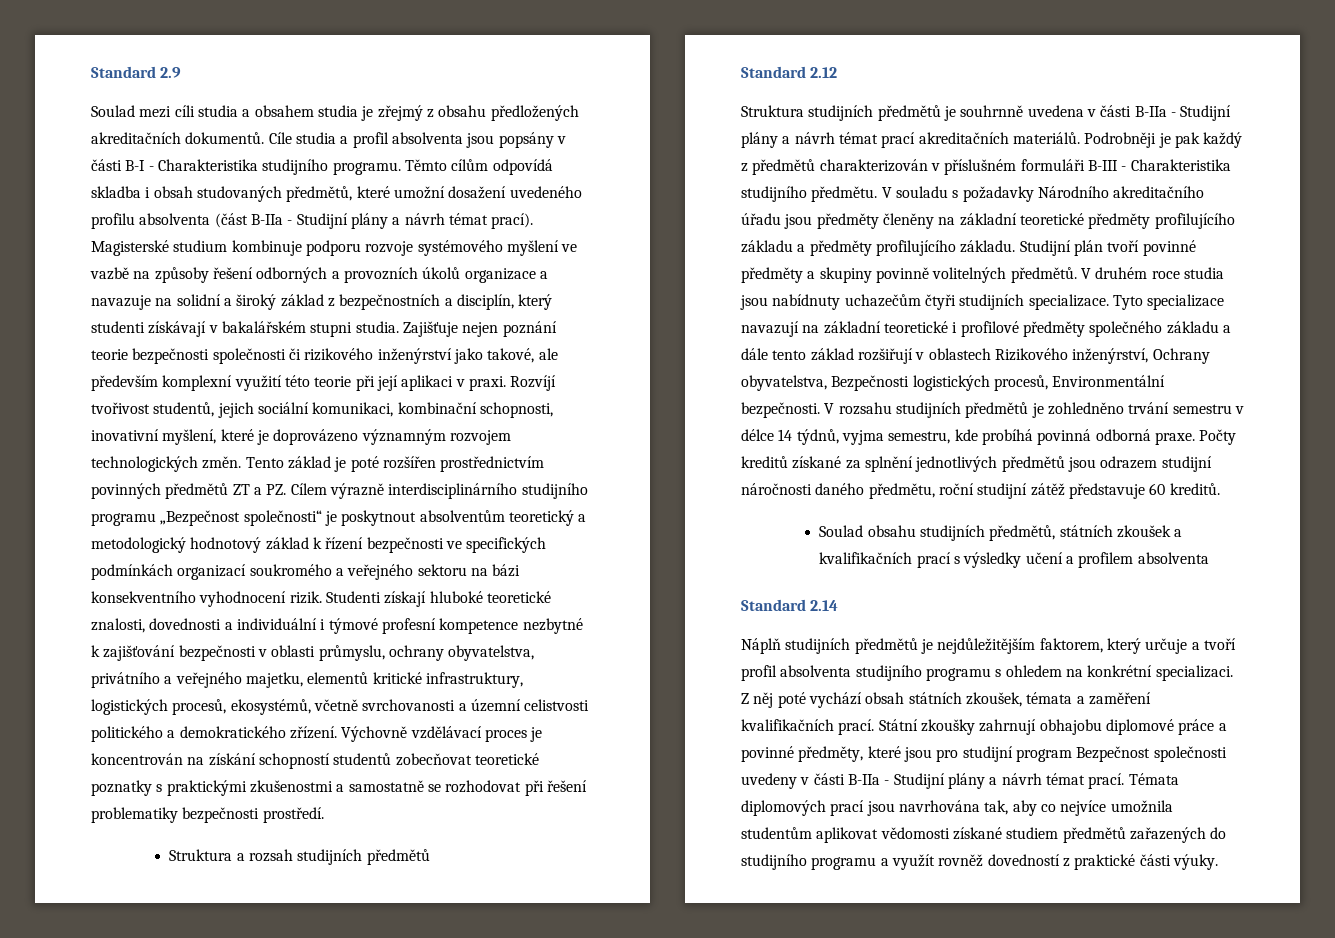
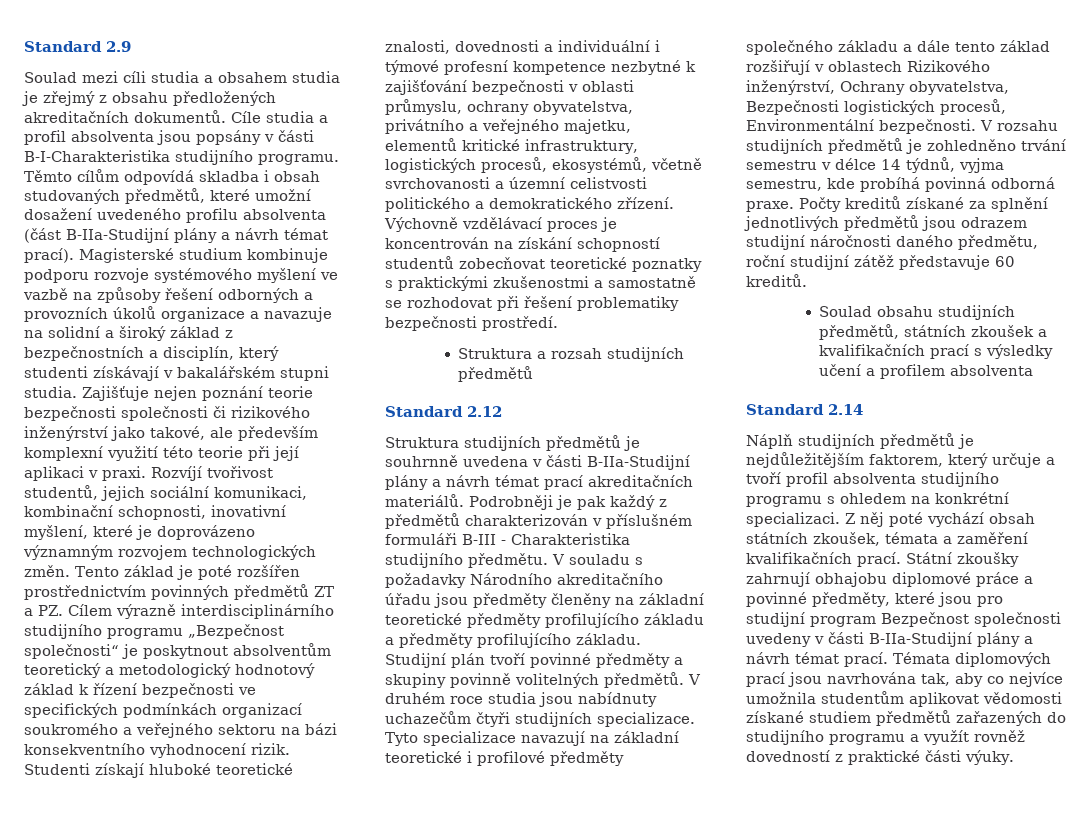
[125,159,258,171] B-I - Charakteristika -> [24,150,170,162] B-I-Charakteristika
[250,213,348,229] B-IIa - Studijní -> [66,228,169,243] B-IIa-Studijní
[1134,105,1232,121] B-IIa - Studijní -> [587,455,690,470] B-IIa-Studijní
[847,773,945,789] B-IIa - Studijní -> [869,632,972,647] B-IIa-Studijní

